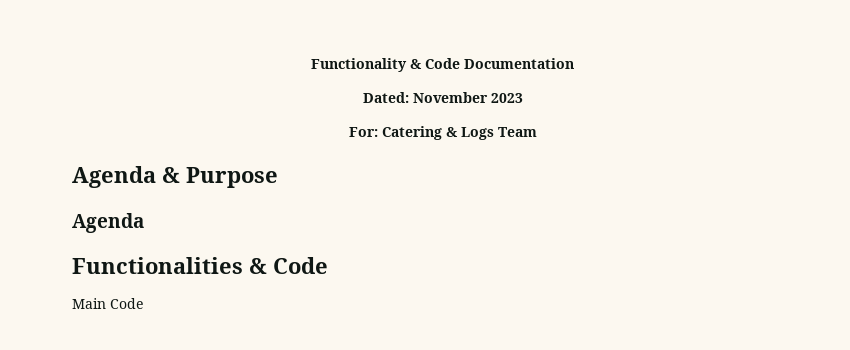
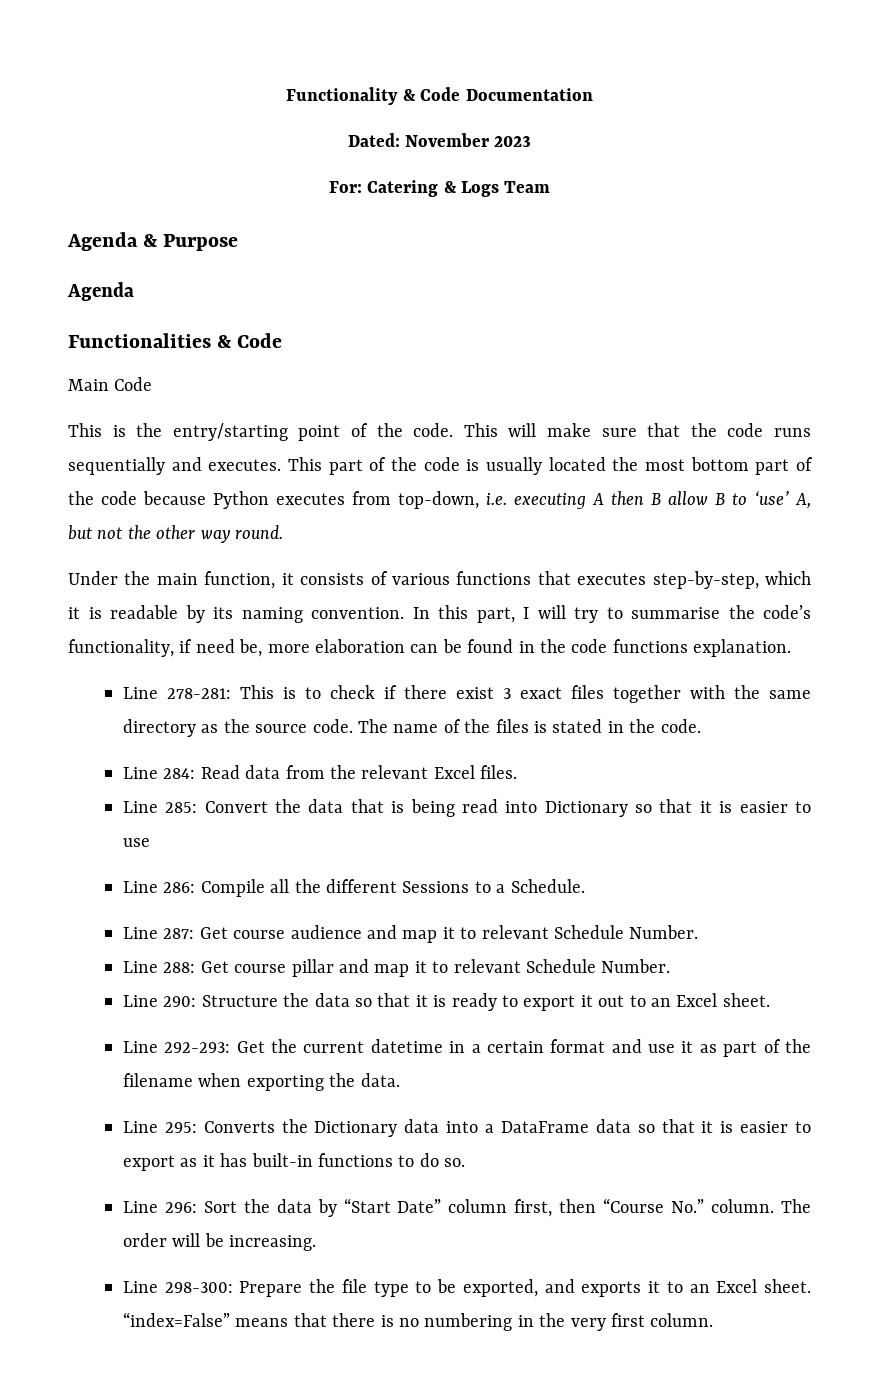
(143, 303) none -> [68,423,812,441] [68,457,813,475] [68,491,811,509] [68,525,283,543] [68,571,811,589] [68,605,811,623] [68,639,792,657] [122,685,811,703] [122,719,701,737] [122,765,518,779] [122,799,811,817] [122,838,150,847] [122,879,585,897] [122,925,699,943] [122,959,671,977] [122,993,770,1011] [122,1039,811,1057] [122,1073,400,1091] [122,1119,812,1137] [122,1153,466,1171] [122,1198,812,1217] [122,1233,317,1251] [122,1279,812,1297] [122,1312,714,1331] // This is the entry/starting point of the code. This will make sure that the code runs sequentially and executes. This part of the code is usually located the most bottom part of the code because Python executes from top-down, i.e. executing A then B allow B to ‘use’ A, but not the other way round. // Under the main function, it consists of various functions that executes step-by-step, which it is readable by its naming convention. In this part, I will try to summarise the code’s functionality, if need be, more elaboration can be found in the code functions explanation. // Line 278-281: This is to check if there exist 3 exact files together with the same directory as the source code. The name of the files is stated in the code. // Line 284: Read data from the relevant Excel files. // Line 285: Convert the data that is being read into Dictionary so that it is easier to use // Line 286: Compile all the different Sessions to a Schedule. // Line 287: Get course audience and map it to relevant Schedule Number. // Line 288: Get course pillar and map it to relevant Schedule Number. // Line 290: Structure the data so that it is ready to export it out to an Excel sheet. // Line 292-293: Get the current datetime in a certain format and use it as part of the filename when exporting the data. // Line 295: Converts the Dictionary data into a DataFrame data so that it is easier to export as it has built-in functions to do so. // Line 296: Sort the data by “Start Date” column first, then “Course No.” column. The order will be increasing. // Line 298-300: Prepare the file type to be exported, and exports it to an Excel sheet. “index=False” means that there is no numbering in the very first column.

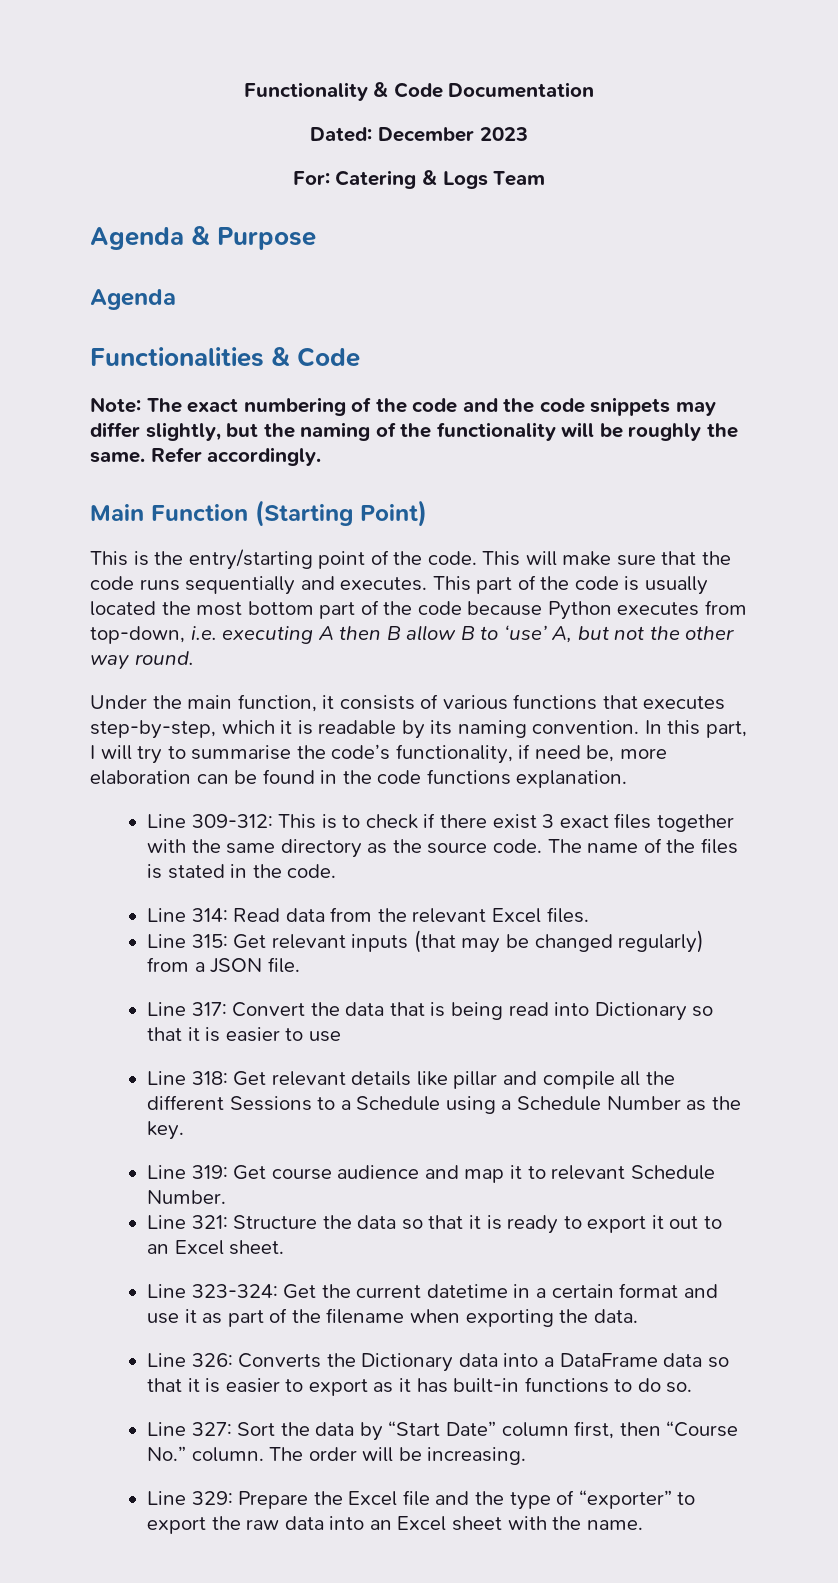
[405,133,489,147] November -> [378,127,475,142] December
[68,377,153,391] Main Code -> [90,397,716,416] [90,422,738,441] [90,447,322,466] [90,500,427,527] Note: The exact numbering of the code and the code snippets may differ slightly, but the naming of the functionality will be roughly the same. Refer accordingly. // Main Function (Starting Point)
[166,688,231,699] 278-281: -> [191,814,273,828] 309-312:
[163,768,196,779] 284: -> [191,908,228,922] 314:
[165,802,198,813] 285: -> [191,930,705,953] [147,957,300,973] [147,1002,227,1016] 315: Get relevant inputs (that may be changed regularly) from a JSON file. // Line 317:
[163,879,265,897] 286: Compile -> [191,1071,615,1089] 318: Get relevant details like pillar and compile
[510,879,585,893] [122,927,195,939] Schedule. // Line 287: -> [356,1096,741,1114] [147,1121,185,1140] [147,1165,228,1179] Schedule using a Schedule Number as the key. // Line 319:
[163,959,671,977] [122,995,197,1007] 288: Get course pillar and map it to relevant Schedule Number. // Line 290: -> [191,1215,228,1229] 321:
[164,1042,231,1053] 292-293: -> [191,1284,278,1298] 323-324:
[164,1122,197,1133] 295: -> [191,1353,233,1367] 326:
[164,1202,197,1213] 296: -> [191,1422,232,1436] 327:
[164,1282,233,1293] 298-300: -> [191,1491,233,1505] 329:
[341,1279,812,1297] [122,1312,714,1331] file type to be exported, and exports it to an Excel sheet. “index=False” means that there is no numbering in the very first column. -> [348,1490,696,1510] [147,1516,643,1534] Excel file and the type of “exporter” to export the raw data into an Excel sheet with the name.

